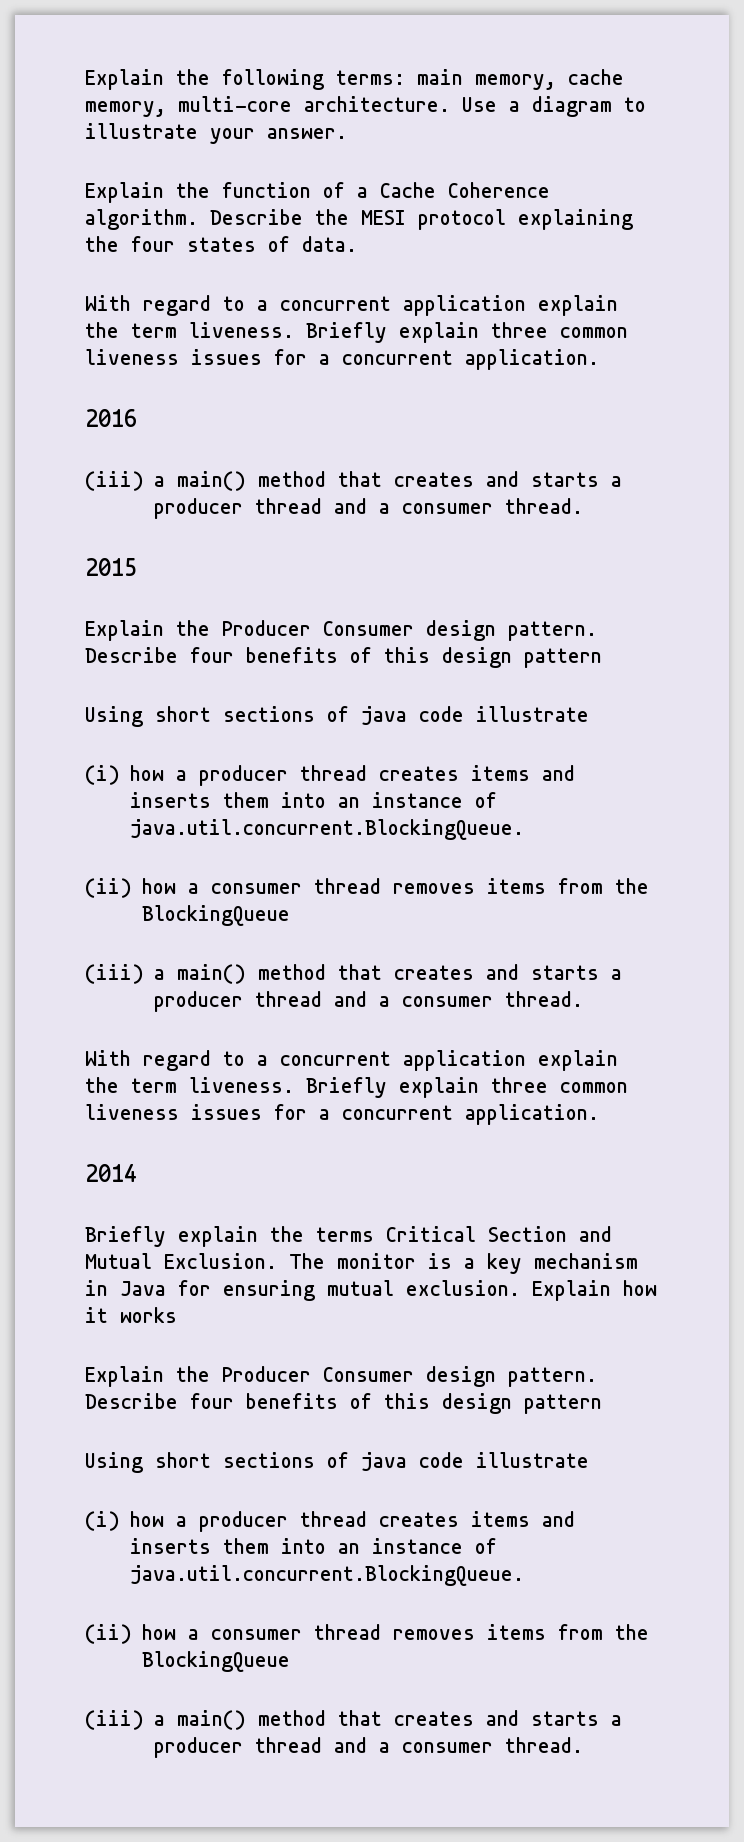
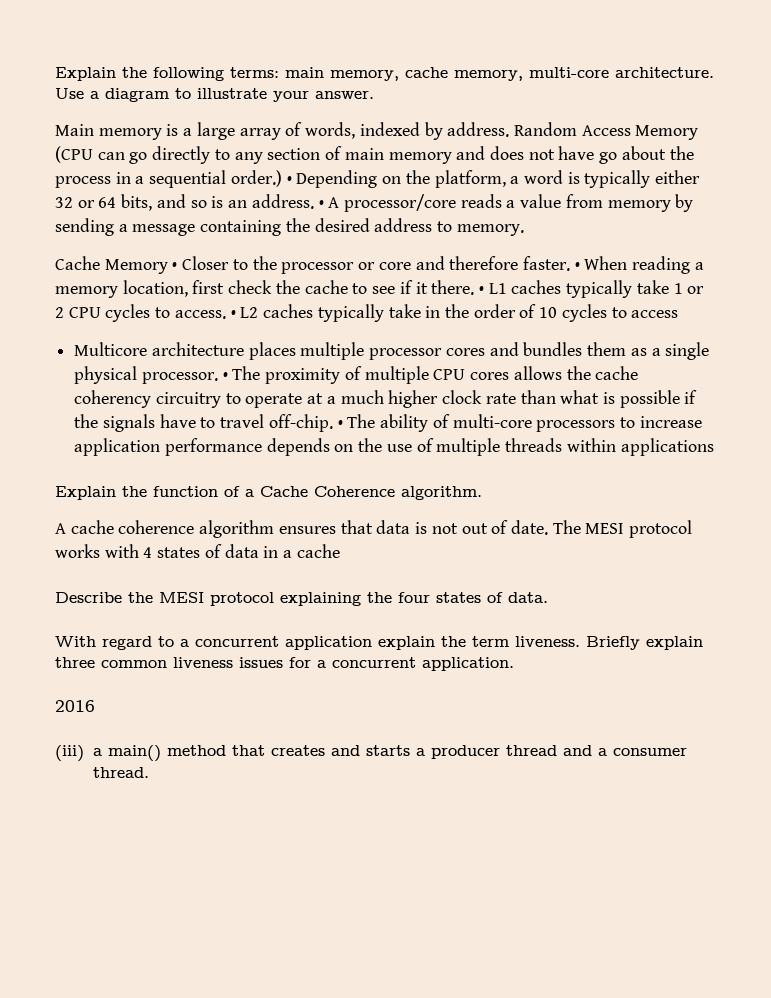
(347, 133) none -> [55,122,699,140] [55,146,694,164] [55,170,701,188] [55,194,694,212] [55,218,524,236] [55,256,704,274] [55,280,705,298] [55,304,679,322] [74,342,710,360] [74,366,639,384] [74,390,698,408] [74,414,702,432] [74,438,714,456] // Main memory is a large array of words, indexed by address. Random Access Memory (CPU can go directly to any section of main memory and does not have go about the process in a sequential order.) • Depending on the platform, a word is typically either 32 or 64 bits, and so is an address. • A processor/core reads a value from memory by sending a message containing the desired address to memory. // Cache Memory • Closer to the processor or core and therefore faster. • When reading a memory location, first check the cache to see if it there. • L1 caches typically take 1 or 2 CPU cycles to access. • L2 caches typically take in the order of 10 cycles to access // Multicore architecture places multiple processor cores and bundles them as a single physical processor. • The proximity of multiple CPU cores allows the cache coherency circuitry to operate at a much higher clock rate than what is possible if the signals have to travel off-chip. • The ability of multi-core processors to increase application performance depends on the use of multiple threads within applications
(198, 219) none -> [55,520,693,538] [55,544,340,558] // A cache coherence algorithm ensures that data is not out of date. The MESI protocol works with 4 states of data in a cache //
[85,558,137,576] [85,620,597,641] [85,647,602,668] [85,706,589,727] [85,765,576,786] [130,792,498,808] [130,819,525,840] [85,878,650,898] [142,905,291,926] [85,964,623,984] [154,991,584,1012] [85,1050,618,1071] [85,1077,628,1098] [85,1104,599,1125] [85,1164,137,1182] [85,1226,612,1247] [85,1253,638,1274] [85,1280,657,1301] [85,1307,177,1323] [85,1366,597,1387] [85,1393,602,1414] [85,1452,589,1473] [85,1511,576,1532] [130,1538,498,1554] [130,1565,525,1586] [85,1624,650,1644] [142,1651,291,1672] [85,1710,623,1730] [154,1737,584,1758] // 2015 // Explain the Producer Consumer design pattern. Describe four benefits of this design pattern // Using short sections of java code illustrate // (i) how a producer thread creates items and inserts them into an instance of java.util.concurrent.BlockingQueue. // (ii) how a consumer thread removes items from the BlockingQueue // (iii) a main() method that creates and starts a producer thread and a consumer thread. // With regard to a concurrent application explain the term liveness. Briefly explain three common liveness issues for a concurrent application. // 2014 // Briefly explain the terms Critical Section and Mutual Exclusion. The monitor is a key mechanism in Java for ensuring mutual exclusion. Explain how it works // Explain the Producer Consumer design pattern. Describe four benefits of this design pattern // Using short sections of java code illustrate // (i) how a producer thread creates items and inserts them into an instance of java.util.concurrent.BlockingQueue. // (ii) how a consumer thread removes items from the BlockingQueue // (iii) a main() method that creates and starts a producer thread and a consumer thread. -> (149, 772) none

